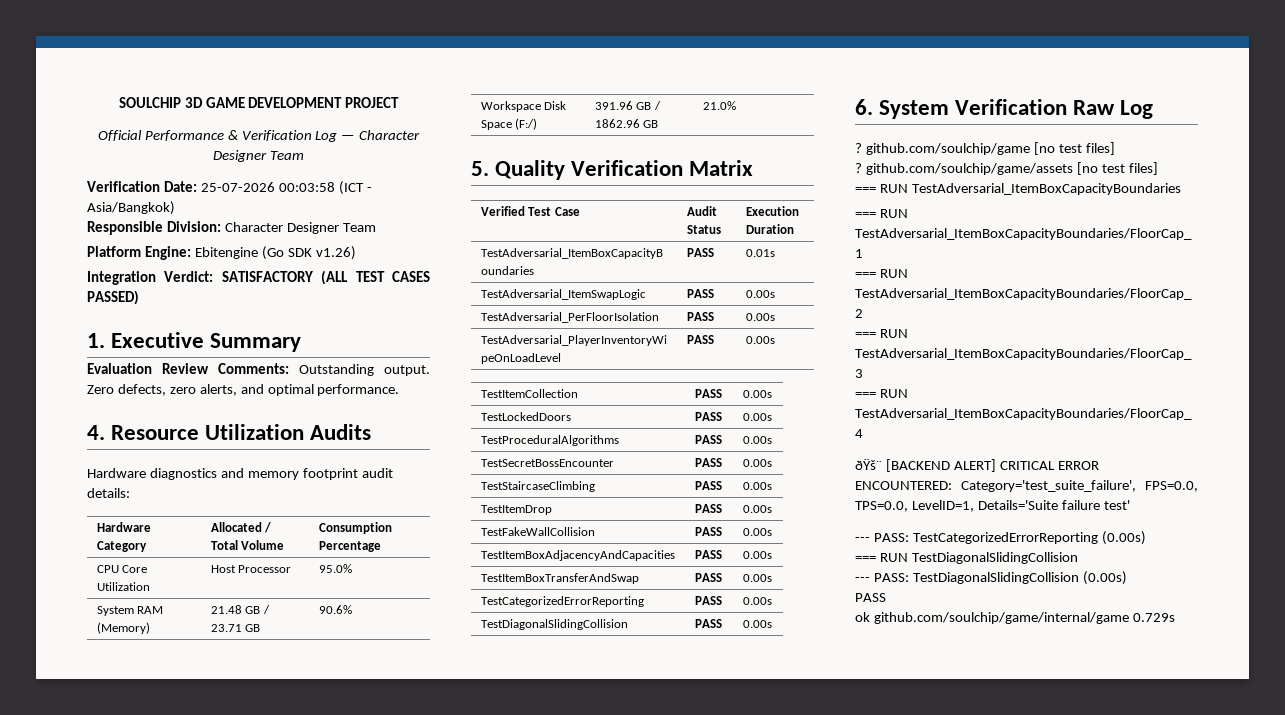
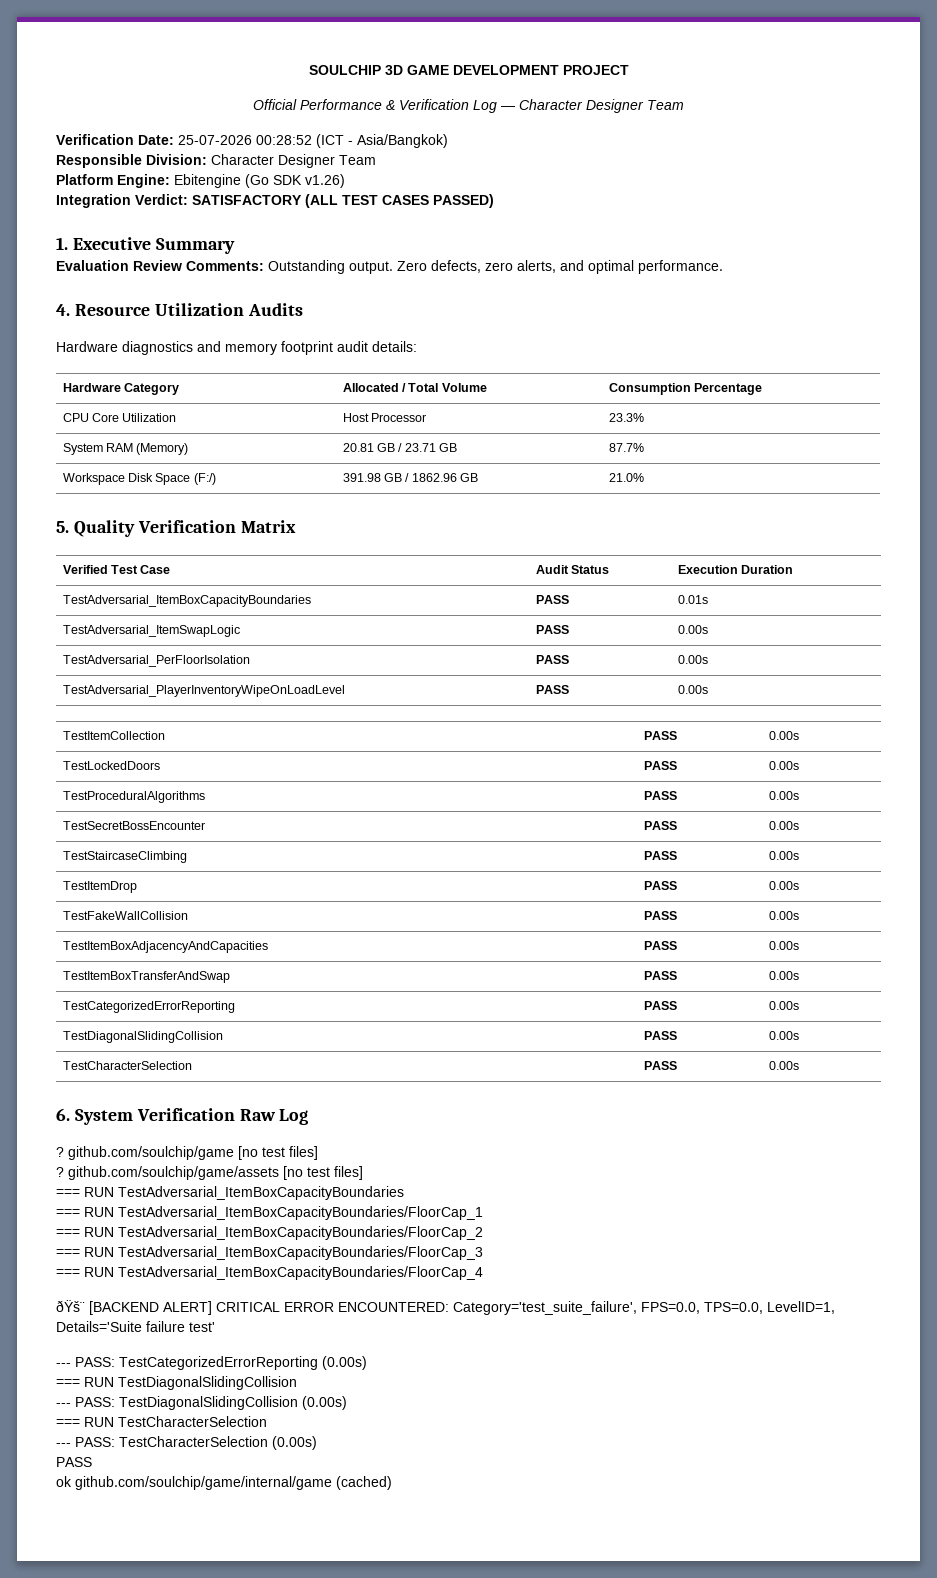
[278,182,335,192] 00:03:58 -> [256,135,312,145] 00:28:52
[318,564,352,573] 95.0% -> [608,413,644,422] 23.3%
[210,605,242,614] 21.48 -> [342,443,374,452] 20.81
[318,605,352,614] 90.6% -> [608,443,644,452] 87.7%
[594,101,633,110] 391.96 -> [342,473,381,482] 391.98
(772, 624) none -> [62,1061,192,1070] [643,1061,677,1070] [768,1061,799,1070] // TestCharacterSelection | PASS | 0.00s
(1127, 578) none -> [56,1416,267,1427] [56,1436,317,1450] // === RUN TestCharacterSelection // --- PASS: TestCharacterSelection (0.00s)
[1132,613,1175,622] 0.729s -> [336,1476,392,1490] (cached)

